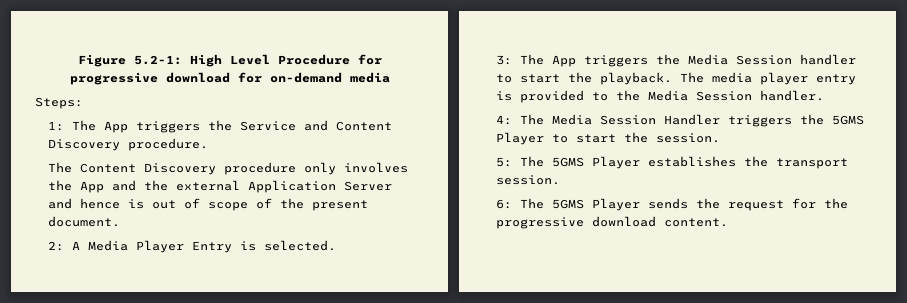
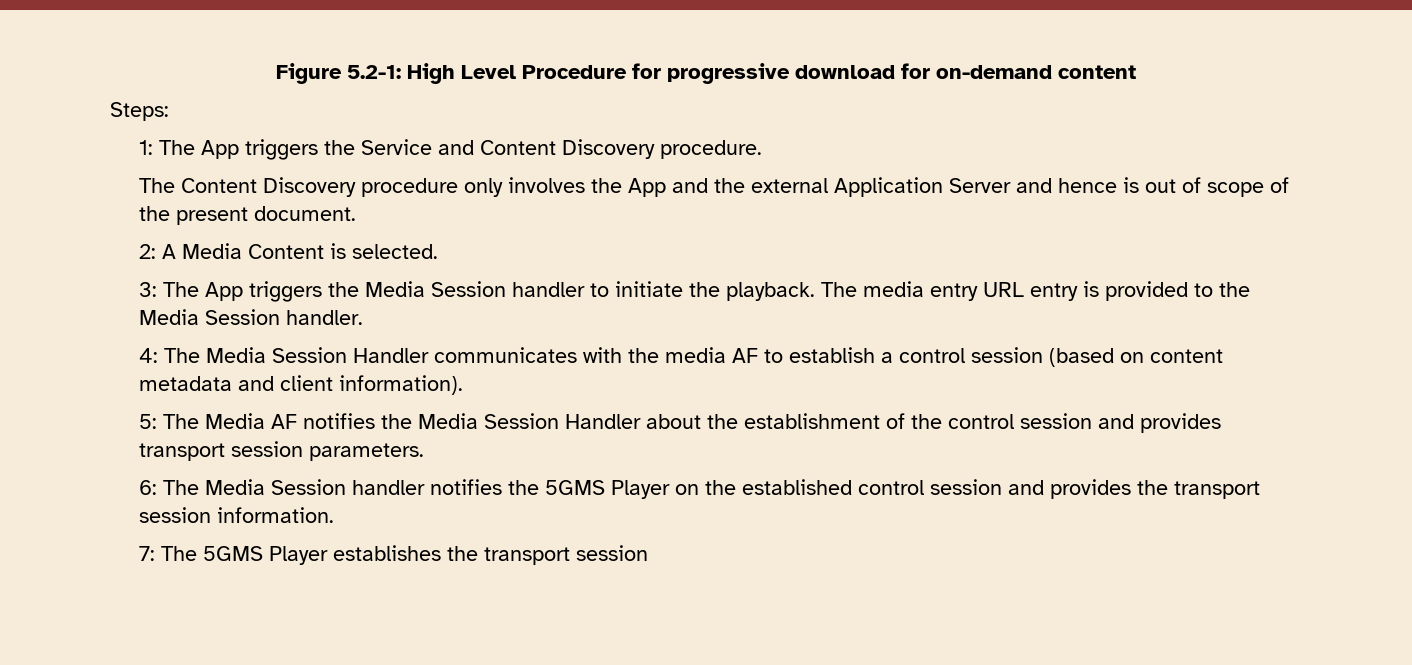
[349,72,390,83] media -> [1058,65,1136,79] content
[136,240,233,253] Player Entry -> [247,244,324,259] Content
[520,74,561,83] start -> [614,281,683,297] initiate
[760,72,809,85] player -> [929,282,1024,301] entry URL
[728,114,865,127] [496,132,721,145] [496,157,513,167] triggers the 5GMS Player to start the session. // 5: -> [433,347,1223,367] [138,375,463,395] [138,413,1221,433] [138,441,424,461] [138,479,1260,499] [138,507,334,523] [138,546,155,561] communicates with the media AF to establish a control session (based on content metadata and client information). // 5: The Media AF notifies the Media Session Handler about the establishment of the control session and provides transport session parameters. // 6: The Media Session handler notifies the 5GMS Player on the established control session and provides the transport session information. // 7:
[496,175,561,185] [496,198,849,211] [496,216,729,229] session. // 6: The 5GMS Player sends the request for the progressive download content. -> [575,545,648,561] session

